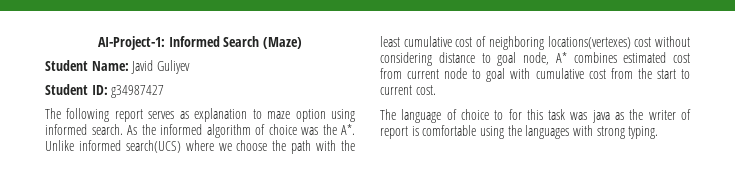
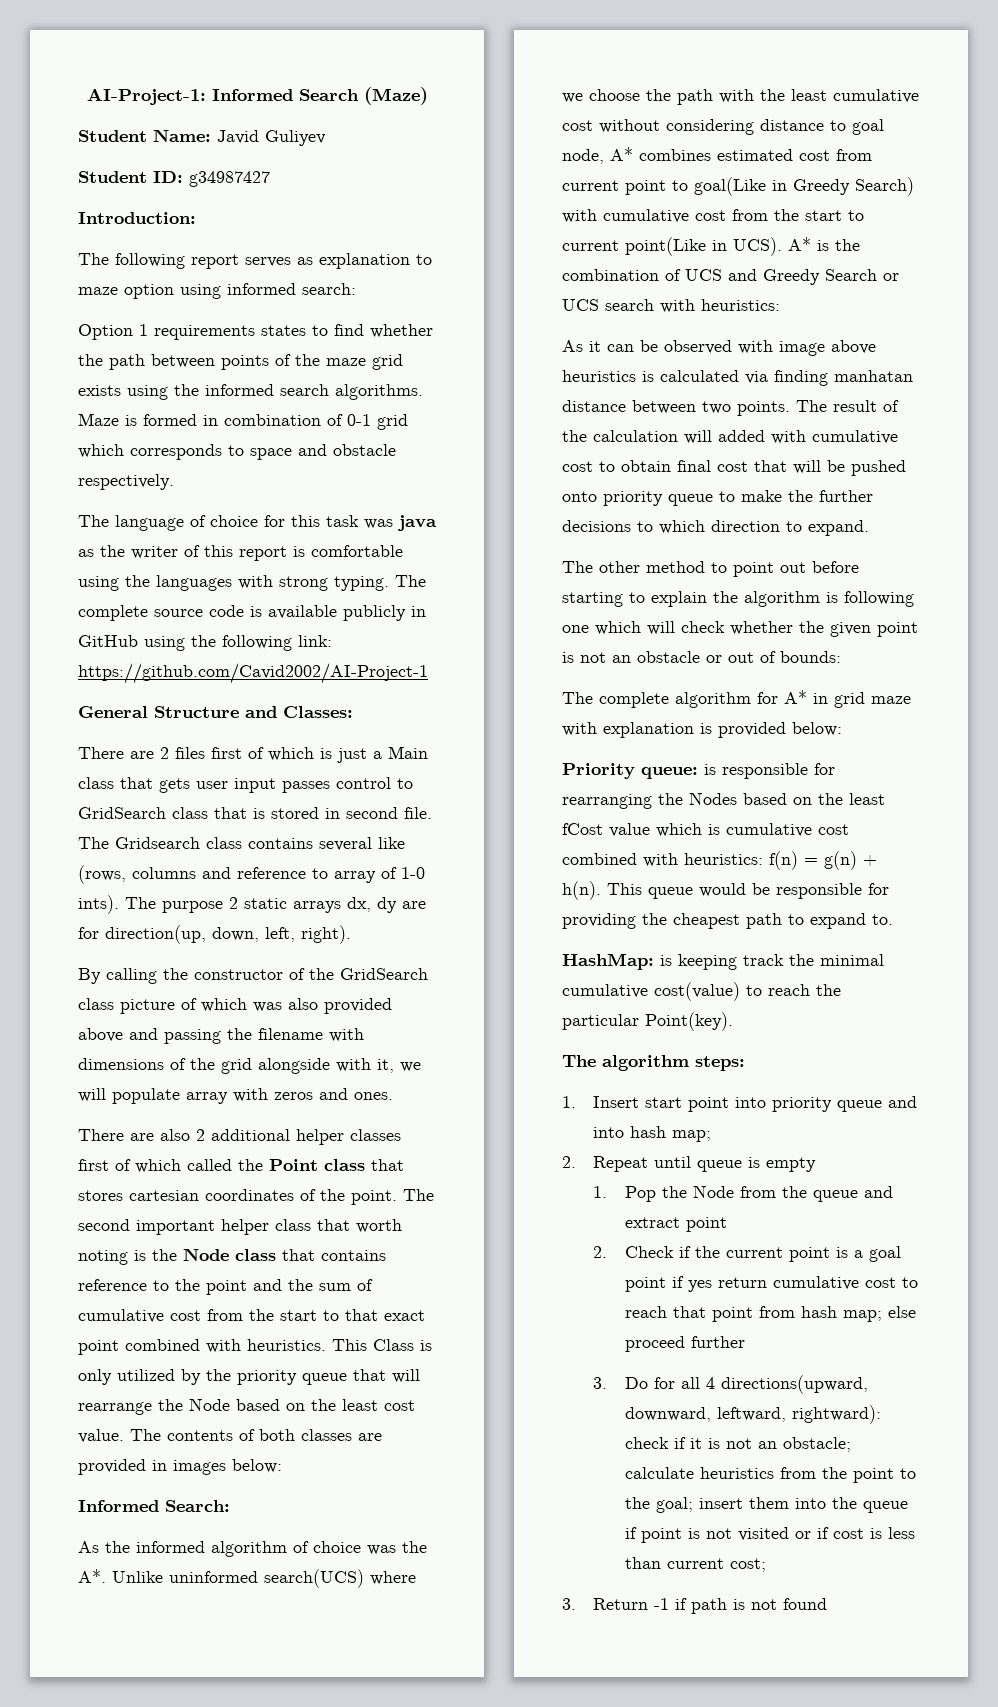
(165, 91) none -> [78,212,196,224] // Introduction:
[91,124,123,135] search. -> [302,283,356,295] [78,324,433,340] [78,354,403,370] [78,384,423,400] [78,413,408,430] [78,444,396,460] [78,474,174,490] [78,515,437,531] [78,545,403,561] [78,575,426,591] [78,605,426,621] [78,635,332,651] [78,663,428,684] [78,706,353,718] [78,746,428,763] [78,777,413,793] [78,807,432,819] [78,837,405,851] [78,865,425,884] [78,895,426,914] [78,925,351,944] [78,968,428,984] [78,998,392,1014] [78,1028,364,1044] [78,1058,421,1074] [78,1088,393,1104] [78,1129,401,1145] [78,1159,404,1173] [78,1189,434,1205] [78,1219,402,1235] [78,1248,386,1265] [78,1279,373,1295] [78,1309,425,1323] [78,1339,432,1355] [78,1369,420,1385] [78,1398,415,1415] [78,1429,382,1443] [78,1459,282,1475] [78,1500,230,1512] search: // Option 1 requirements states to find whether the path between points of the maze grid exists using the informed search algorithms. Maze is formed in combination of 0-1 grid which corresponds to space and obstacle respectively. // The language of choice for this task was java as the writer of this report is comfortable using the languages with strong typing. The complete source code is available publicly in GitHub using the following link: https://github.com/Cavid2002/AI-Project-1 // General Structure and Classes: // There are 2 files first of which is just a Main class that gets user input passes control to GridSearch class that is stored in second file. The Gridsearch class contains several like (rows, columns and reference to array of 1-0 ints). The purpose 2 static arrays dx, dy are for direction(up, down, left, right). // By calling the constructor of the GridSearch class picture of which was also provided above and passing the filename with dimensions of the grid alongside with it, we will populate array with zeros and ones. // There are also 2 additional helper classes first of which called the Point class that stores cartesian coordinates of the point. The second important helper class that worth noting is the Node class that contains reference to the point and the sum of cumulative cost from the start to that exact point combined with heuristics. This Class is only utilized by the priority queue that will rearrange the Node based on the least cost value. The contents of both classes are provided in images below: // Informed Search: //
[78,140,121,151] informed -> [169,1571,258,1583] uninformed
[476,36,652,50] of neighboring locations(vertexes) cost -> (593, 125) none
[444,68,506,82] node to goal -> [625,177,914,196] point to goal(Like in Greedy Search)
[415,85,436,95] [380,109,692,123] [380,125,659,139] cost. // The language of choice to for this task was java as the writer of report is comfortable using the languages with strong typing. -> [625,237,860,256] [562,269,899,285] [562,299,780,313] [562,340,876,356] [562,370,913,386] [562,400,899,416] [562,430,898,444] [562,460,906,476] [562,490,873,506] [562,520,869,536] [562,561,859,577] [562,591,914,607] [562,621,918,637] [562,651,841,663] [562,690,911,708] [562,722,842,738] [562,763,835,779] [562,792,885,809] [562,823,849,837] [562,851,877,870] [562,881,889,900] [562,913,893,929] [562,953,884,970] [562,982,841,1001] [562,1012,733,1031] [562,1055,745,1071] [562,1096,918,1112] [593,1126,712,1142] [562,1156,817,1172] [593,1185,893,1202] [624,1217,727,1232] [593,1246,901,1262] [624,1276,918,1292] [624,1306,916,1322] [624,1336,745,1352] [593,1375,868,1394] [624,1405,881,1424] [624,1437,851,1452] [624,1467,916,1483] [624,1497,908,1513] [624,1527,915,1543] [624,1557,766,1572] [562,1598,828,1614] point(Like in UCS). A* is the combination of UCS and Greedy Search or UCS search with heuristics: // As it can be observed with image above heuristics is calculated via finding manhatan distance between two points. The result of the calculation will added with cumulative cost to obtain final cost that will be pushed onto priority queue to make the further decisions to which direction to expand. // The other method to point out before starting to explain the algorithm is following one which will check whether the given point is not an obstacle or out of bounds: // The complete algorithm for A* in grid maze with explanation is provided below: // Priority queue: is responsible for rearranging the Nodes based on the least fCost value which is cumulative cost combined with heuristics: f(n) = g(n) + h(n). This queue would be responsible for providing the cheapest path to expand to. // HashMap: is keeping track the minimal cumulative cost(value) to reach the particular Point(key). // The algorithm steps: // 1. Insert start point into priority queue and into hash map; // 2. Repeat until queue is empty // 1. Pop the Node from the queue and extract point // 2. Check if the current point is a goal point if yes return cumulative cost to reach that point from hash map; else proceed further // 3. Do for all 4 directions(upward, downward, leftward, rightward): check if it is not an obstacle; calculate heuristics from the point to the goal; insert them into the queue if point is not visited or if cost is less than current cost; // 3. Return -1 if path is not found

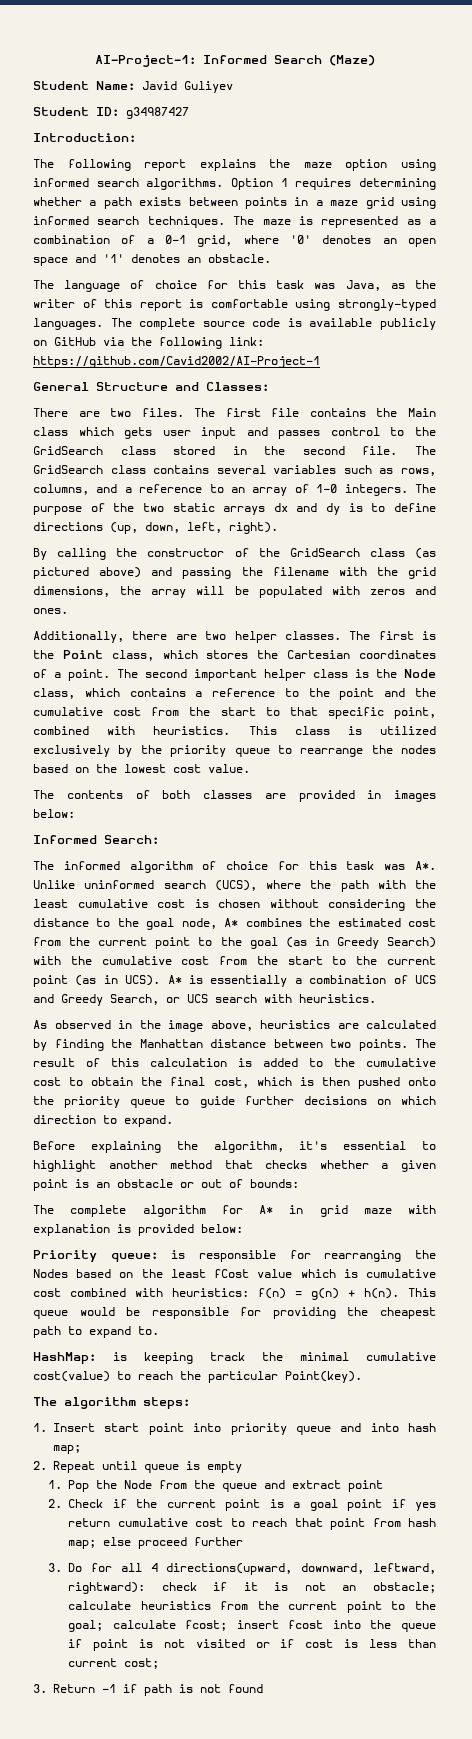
[245,253,432,269] [78,283,356,299] [78,324,433,340] [78,354,403,370] [78,384,423,400] [78,413,408,430] [78,444,396,460] [78,474,174,490] serves as explanation to maze option using informed search: // Option 1 requirements states to find whether the path between points of the maze grid exists using the informed search algorithms. Maze is formed in combination of 0-1 grid which corresponds to space and obstacle respectively. -> [199,159,436,171] [33,178,436,190] [33,197,436,209] [33,216,436,228] [33,235,436,247] [33,254,271,266] explains the maze option using informed search algorithms. Option 1 requires determining whether a path exists between points in a maze grid using informed search techniques. The maze is represented as a combination of a 0-1 grid, where '0' denotes an open space and '1' denotes an obstacle.
[397,515,437,531] java -> [345,280,381,291] Java,
[125,575,389,591] the languages with strong typing. -> [338,299,436,311] [33,318,103,330] strongly-typed languages.
[411,606,426,617] [78,635,185,651] in GitHub using -> [33,337,124,346] on GitHub via
[160,747,382,763] 2 files first of which is just a -> [110,408,398,417] two files. The first file contains the
[120,777,153,789] that -> [78,427,114,436] which
(276, 785) none -> [246,427,268,436] and
[78,807,265,819] GridSearch class that is -> [414,427,436,436] [33,446,156,455] the GridSearch class
(340, 813) none -> [264,446,286,455] the
[115,837,200,849] Gridsearch -> [33,465,103,474] GridSearch
[378,837,405,849] [78,865,328,884] like (rows, columns and reference to -> [273,465,436,476] [33,484,246,495] variables such as rows, columns, and a reference to an
[78,895,119,914] ints). -> [344,484,408,496] integers.
[229,897,426,913] [78,925,206,944] 2 static arrays dx, dy are for direction(up, -> [90,503,436,515] [33,522,138,534] of the two static arrays dx and dy is to define directions (up,
[120,998,392,1014] [78,1028,123,1042] picture of which was also provided above -> [415,548,436,559] [33,567,142,579] (as pictured above)
[78,1058,421,1074] [78,1088,393,1104] [78,1129,401,1145] [78,1159,404,1173] [78,1190,199,1201] dimensions of the grid alongside with it, we will populate array with zeros and ones. // There are also 2 additional helper classes first of which called the Point class that stores cartesian -> [376,567,436,579] [33,586,436,598] [33,608,68,614] [33,631,436,643] [33,650,351,661] the grid dimensions, the array will be populated with zeros and ones. // Additionally, there are two helper classes. The first is the Point class, which stores the Cartesian
[320,1189,345,1201] the -> [54,672,61,678] a
[317,1219,402,1233] [78,1248,386,1265] that worth noting is the Node class that contains -> [355,669,436,678] [33,688,203,699] is the Node class, which contains a
[319,1279,373,1291] sum of -> (436, 692) none
[384,1310,425,1321] [78,1340,119,1355] exact point -> [327,707,436,719] specific point,
[373,1339,432,1351] [78,1369,175,1385] Class is only utilized -> [294,726,436,735] [33,745,110,757] class is utilized exclusively
[353,1369,420,1383] that will -> [277,745,292,754] to
[189,1398,378,1411] Node based on the least -> [401,745,436,754] [33,764,166,773] nodes based on the lowest
(124, 1436) none -> (250, 768) //
[78,1541,130,1553] As the -> [33,861,54,870] The
[367,1541,427,1555] [78,1569,416,1588] [562,89,640,103] was the A*. Unlike uninformed search(UCS) where we choose -> [277,861,436,870] [33,880,301,891] for this task was A*. Unlike uninformed search (UCS), where
(593, 125) none -> [194,899,261,908] is chosen
(754, 127) none -> [415,899,436,908] the
(846, 125) none -> [117,918,139,927] the
(711, 155) none -> [309,918,331,927] the
[562,177,766,196] current point to goal(Like -> [69,937,307,949] the current point to the goal (as
[603,209,864,223] [562,237,706,256] cumulative cost from the start to current point(Like -> [70,956,436,965] [33,975,97,987] the cumulative cost from the start to the current point (as
[835,239,860,251] the -> [210,975,302,987] essentially a
[825,269,877,281] Search -> [110,994,159,1005] Search,
[701,299,780,311] [562,340,876,356] [562,370,913,386] heuristics: // As it can be observed with image above heuristics is calculated via finding manhatan -> [299,994,376,1003] [33,1020,436,1032] [33,1039,203,1051] heuristics. // As observed in the image above, heuristics are calculated by finding the Manhattan
[562,430,898,444] [562,460,845,474] the calculation will added with cumulative cost to obtain final cost that will be -> [111,1058,436,1067] [33,1077,350,1088] this calculation is added to the cumulative cost to obtain the final cost, which is then
[603,490,813,506] priority queue to make the -> [33,1096,235,1108] the priority queue to guide
[637,521,653,532] to -> [376,1099,391,1105] on
[562,561,859,577] [562,591,914,607] [562,621,824,635] The other method to point out before starting to explain the algorithm is following one which will check whether the -> [33,1141,436,1153] [33,1160,389,1172] Before explaining the algorithm, it's essential to highlight another method that checks whether a
[580,652,606,663] not -> (89, 1183) none
(847, 1473) none -> [288,1601,338,1610] current
[698,1497,789,1509] insert them -> [112,1620,324,1631] calculate fcost; insert fcost

